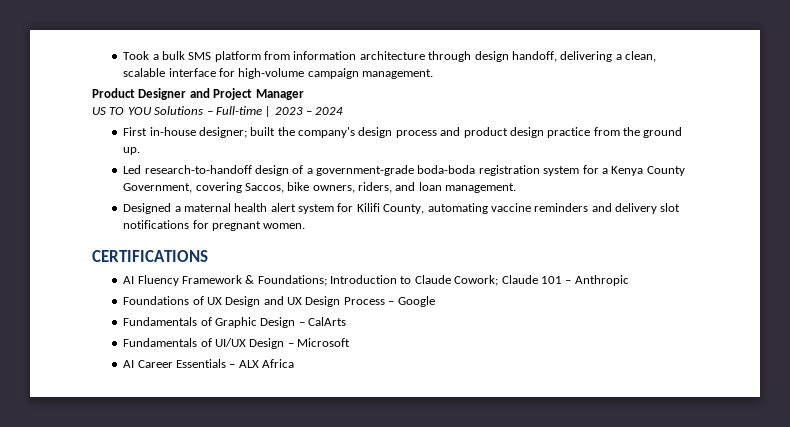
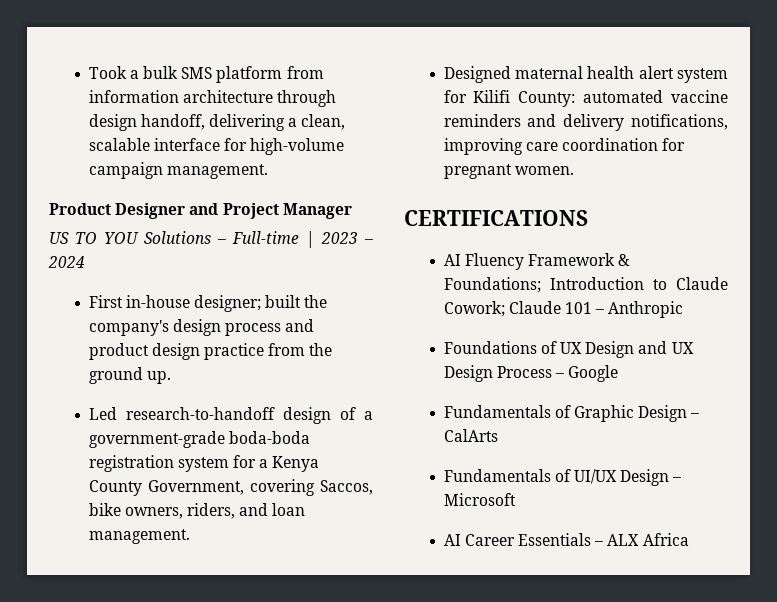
[174,206,181,212] a -> (511, 74) none
[383,203,488,214] County, automating -> [518,90,664,107] County: automated
[660,203,681,212] [123,220,190,229] slot notifications -> [631,114,728,130] [443,138,659,155] notifications, improving care coordination

